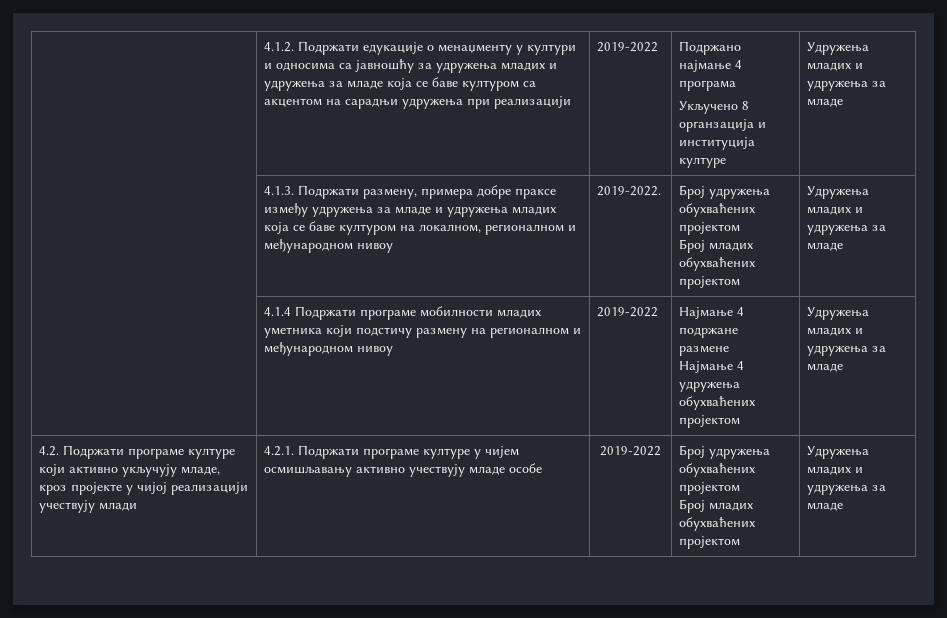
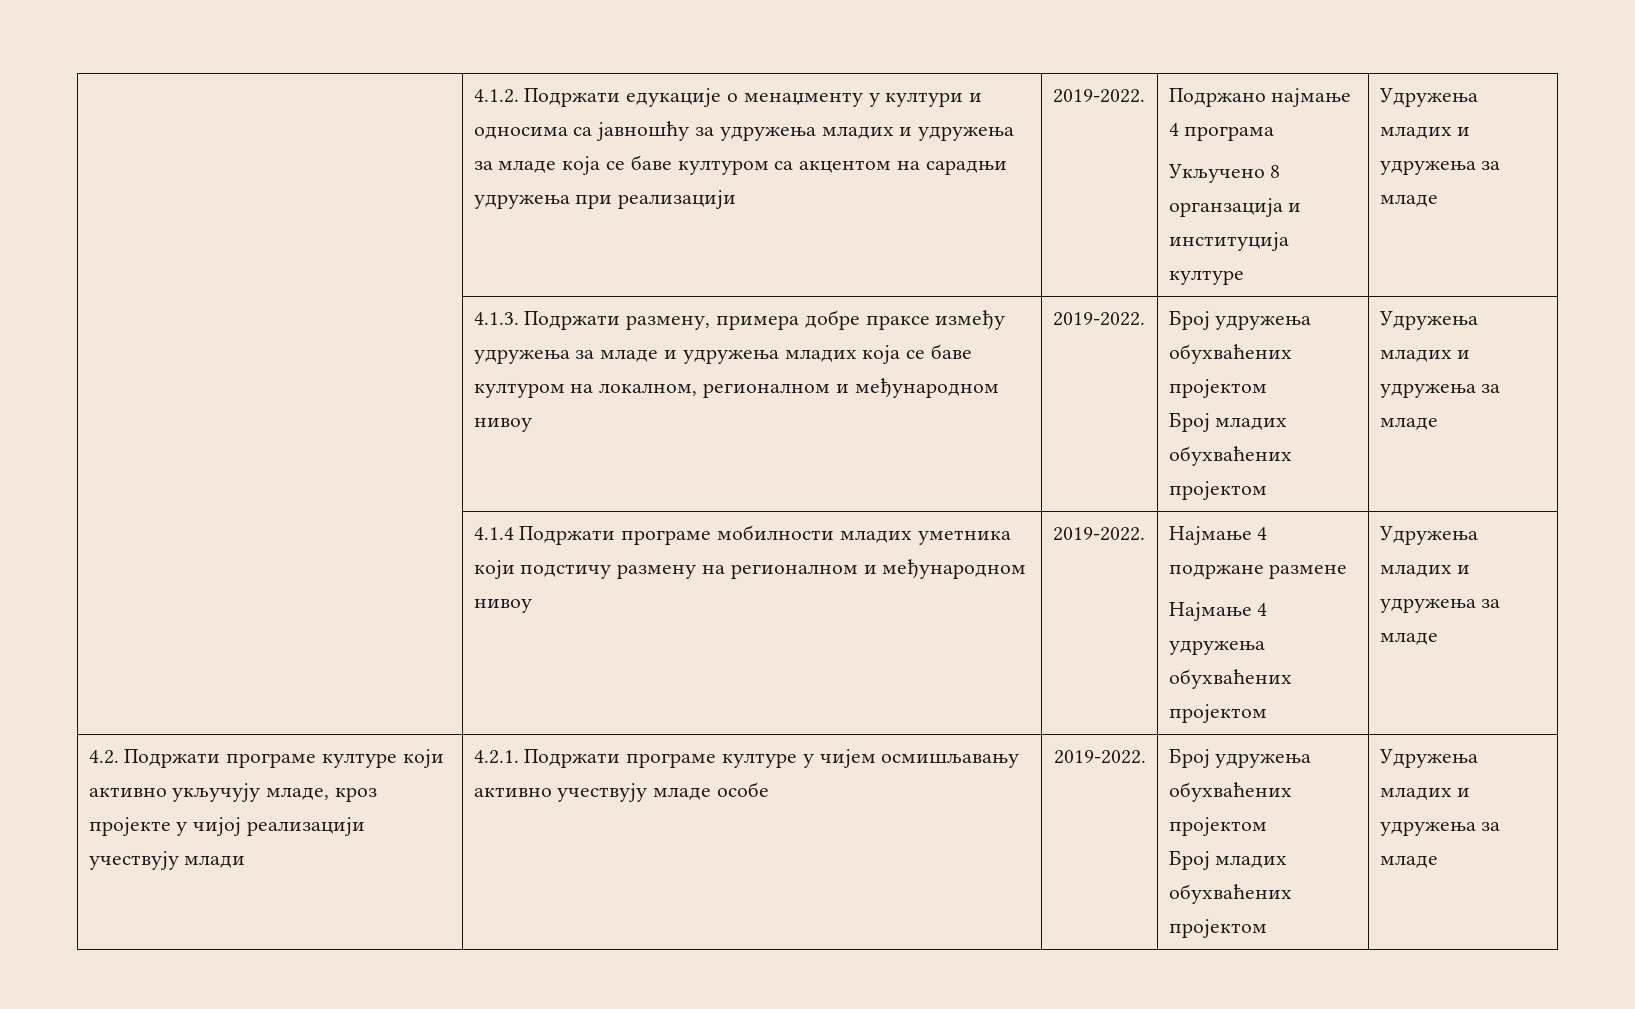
[597,42,659,52] 2019-2022 -> [1052,89,1145,103] 2019-2022.
[597,307,659,317] 2019-2022 -> [1052,527,1145,541] 2019-2022.
[600,446,661,456] 2019-2022 -> [1053,750,1146,764] 2019-2022.

